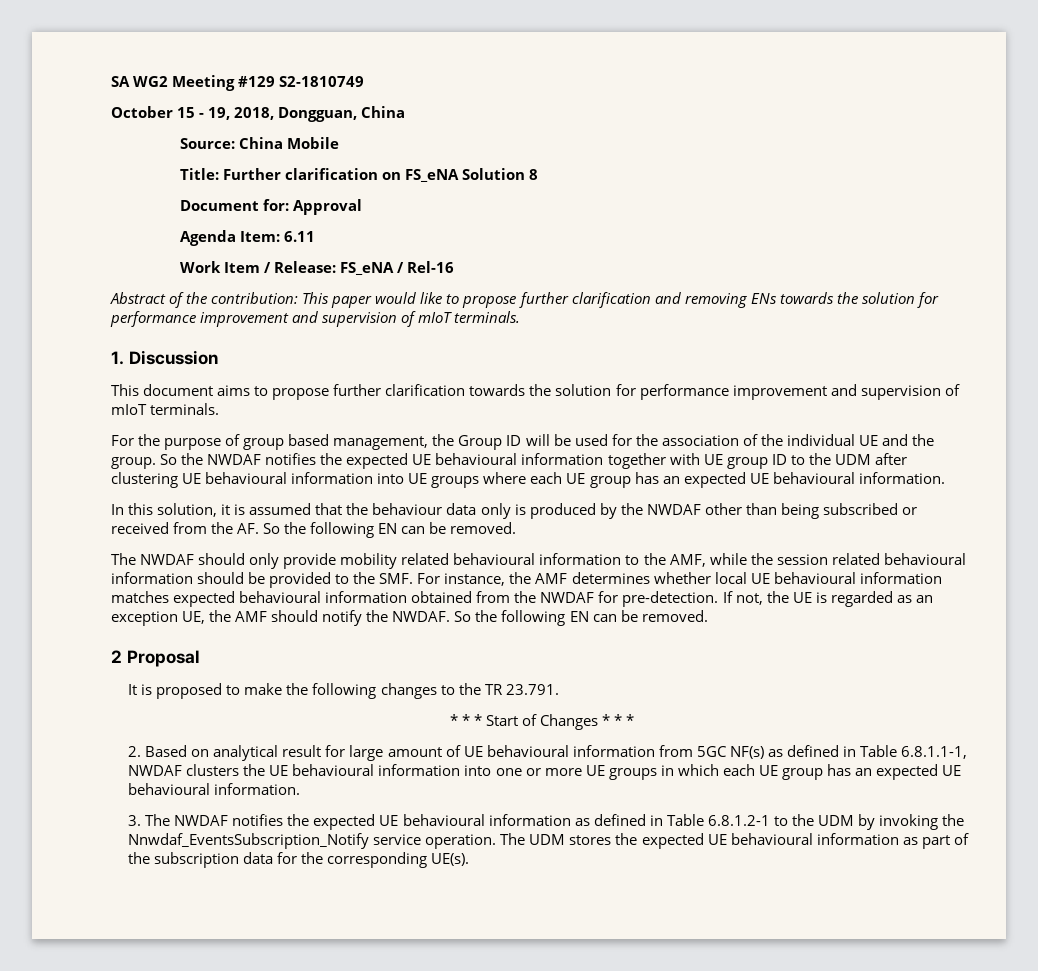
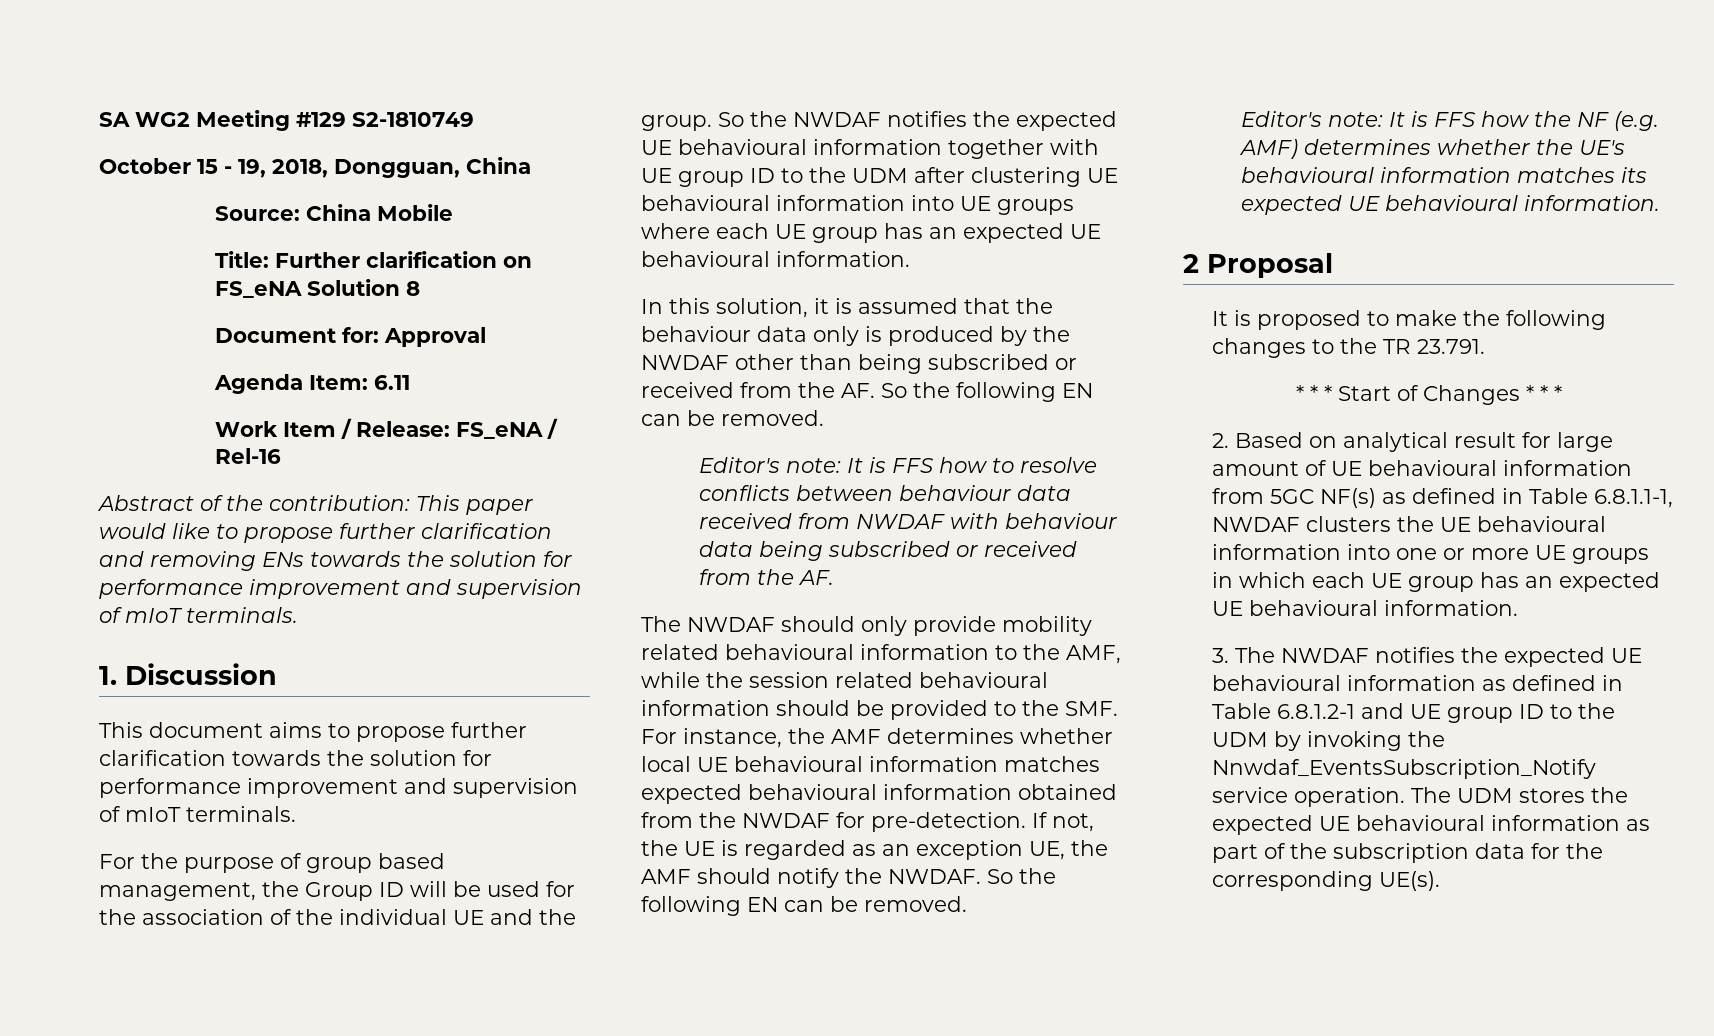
(517, 528) none -> [699,457,1098,473] [699,485,1072,501] [699,513,1118,529] [699,541,1078,561] [699,569,835,585] // Editor's note: It is FFS how to resolve conflicts between behaviour data received from NWDAF with behaviour data being subscribed or received from the AF.
(708, 616) none -> [1241,111,1660,131] [1239,139,1626,159] [1241,167,1648,183] [1241,195,1661,215] // Editor's note: It is FFS how the NF (e.g. AMF) determines whether the UE's behavioural information matches its expected UE behavioural information.
(770, 820) none -> [1361,703,1545,723] and UE group ID

